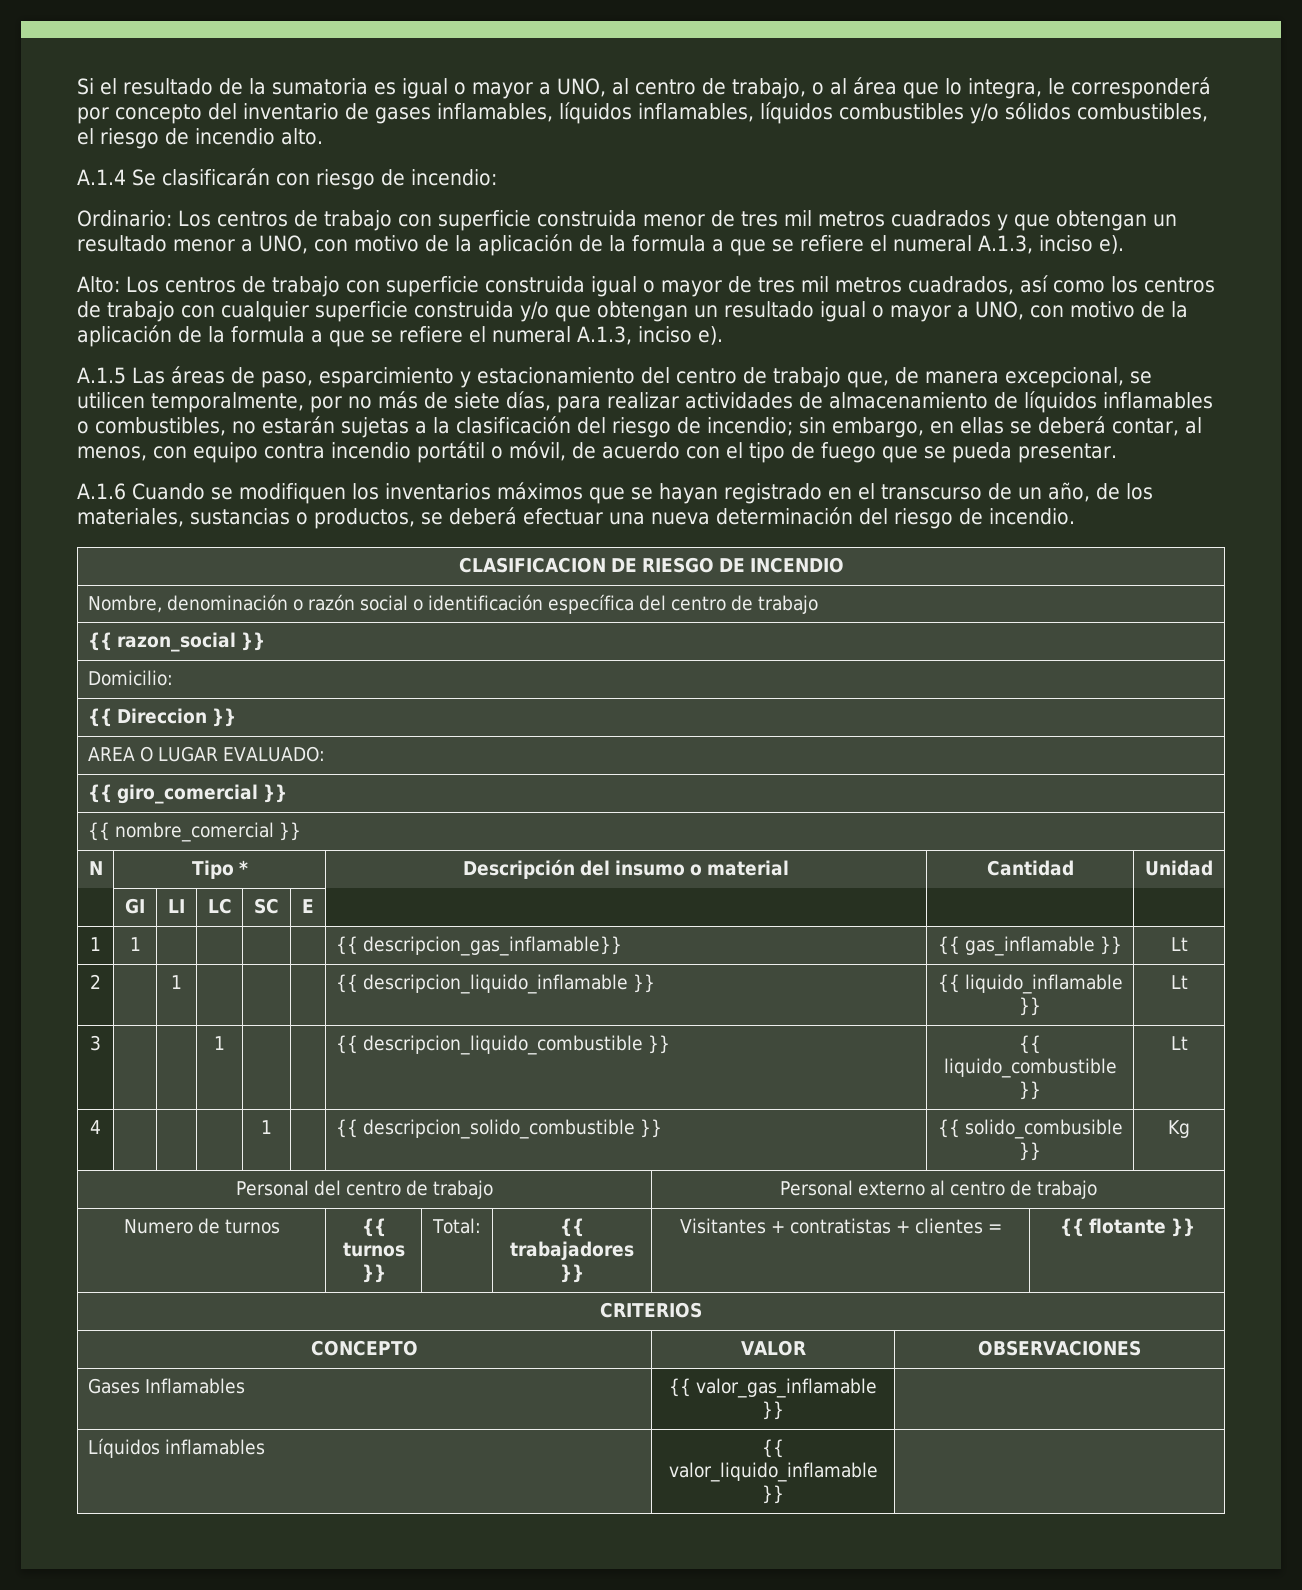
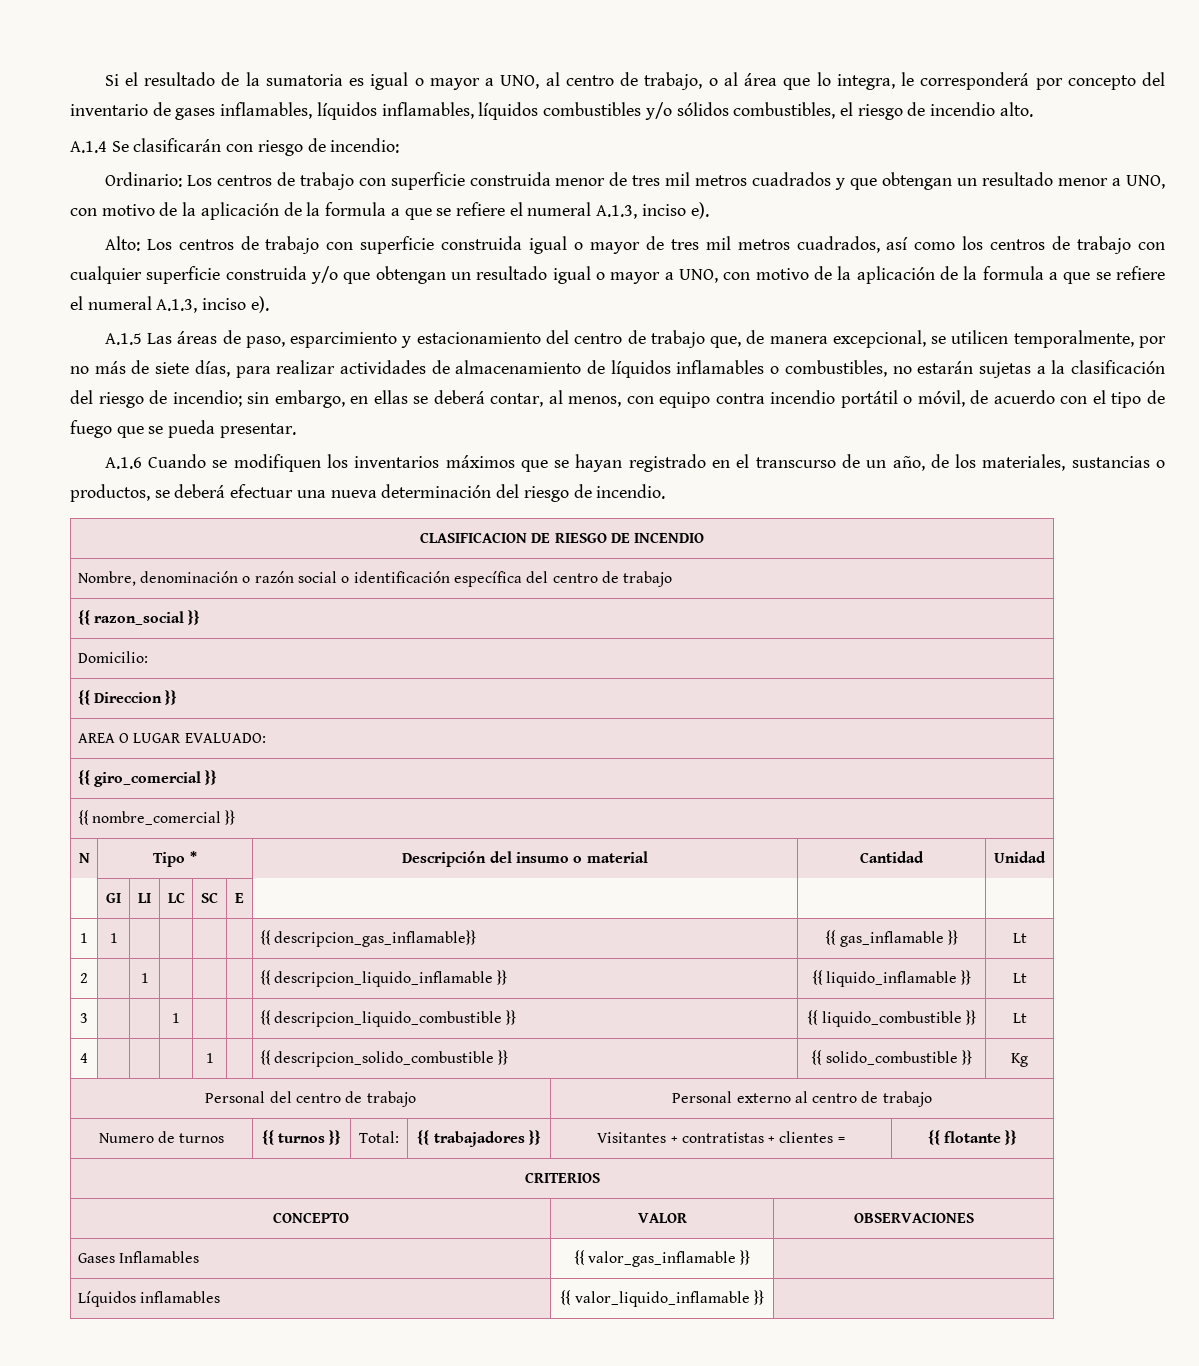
[964,1119,1123,1139] solido_combusible -> [825,1051,958,1065] solido_combustible

